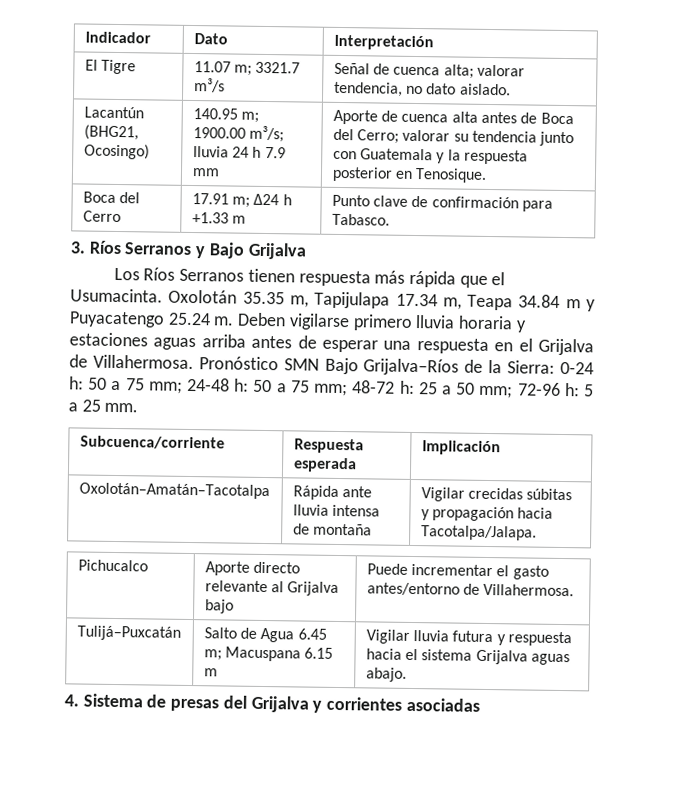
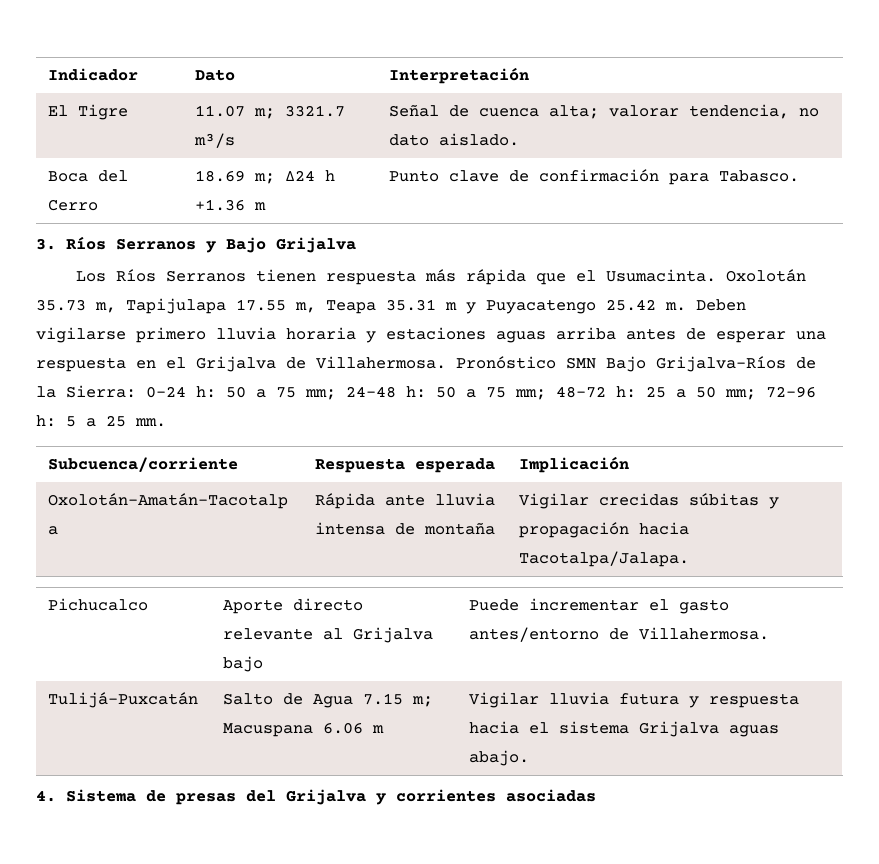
[83,106,144,119] [83,124,139,141] [83,143,150,160] [192,108,260,123] [192,125,285,143] [192,145,286,159] [191,167,220,177] [332,109,574,125] [332,128,575,147] [332,148,528,165] [331,166,488,183] // Lacantún (BHG21, Ocosingo) | 140.95 m; 1900.00 m³/s; lluvia 24 h 7.9 mm | Aporte de cuenca alta antes de Boca del Cerro; valorar su tendencia junto con Guatemala y la respuesta posterior en Tenosique. -> (520, 139) none
[191,192,229,205] 17.91 -> [195,170,246,182] 18.69
[191,211,229,224] +1.33 -> [195,199,246,211] +1.36
[242,291,285,305] 35.35 -> [36,299,86,311] 35.73
[395,293,438,307] 17.34 -> [236,299,286,311] 17.55
[518,294,561,308] 34.84 -> [386,299,436,311] 35.31
[167,312,211,326] 25.24 -> [606,299,656,311] 25.42
[297,628,327,640] 6.45 -> [363,693,404,705] 7.15
[304,647,334,659] 6.15 -> [323,722,364,734] 6.06

